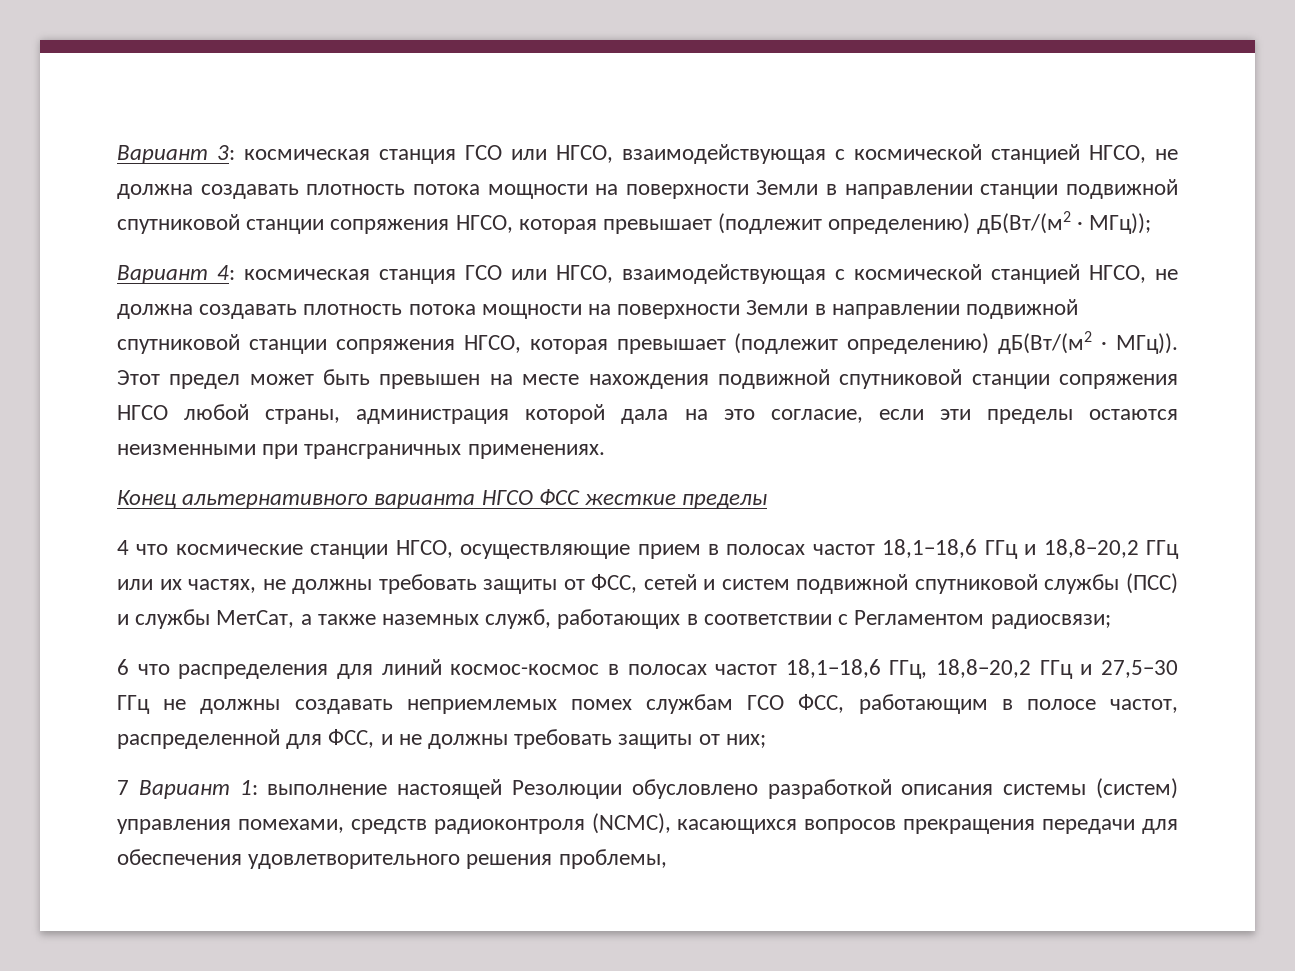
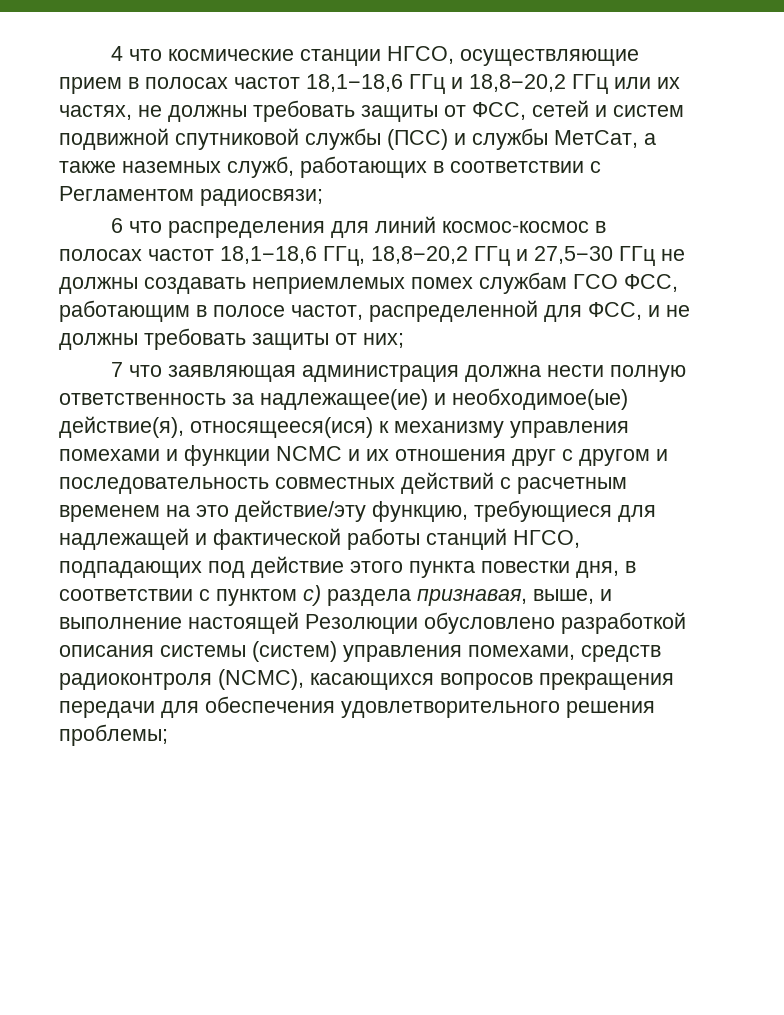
[117,144,1178,164] [117,179,1178,199] [117,211,1152,234] [117,264,1178,284] [117,299,1079,319] [117,331,1178,354] [117,369,1178,389] [117,404,1178,424] [117,444,605,459] [117,489,768,509] Вариант 3: космическая станция ГСО или НГСО, взаимодействующая с космической станцией НГСО, не должна создавать плотность потока мощности на поверхности Земли в направлении станции подвижной спутниковой станции сопряжения НГСО, которая превышает (подлежит определению) дБ(Вт/(м2 · МГц)); // Вариант 4: космическая станция ГСО или НГСО, взаимодействующая с космической станцией НГСО, не должна создавать плотность потока мощности на поверхности Земли в направлении подвижной спутниковой станции сопряжения НГСО, которая превышает (подлежит определению) дБ(Вт/(м2 · МГц)). Этот предел может быть превышен на месте нахождения подвижной спутниковой станции сопряжения НГСО любой страны, администрация которой дала на это согласие, если эти пределы остаются неизменными при трансграничных применениях. // Конец альтернативного варианта НГСО ФСС жесткие пределы // -> (110, 53) none
[138,780,258,799] Вариант 1: -> [128,365,686,382] [59,388,628,410] [59,416,629,438] [59,445,668,466] [59,472,627,494] [59,500,656,522] [59,528,580,550] [59,556,636,578] [59,585,612,606] что заявляющая администрация должна нести полную ответственность за надлежащее(ие) и необходимое(ые) действие(я), относящееся(ися) к механизму управления помехами и функции NCMC и их отношения друг с другом и последовательность совместных действий с расчетным временем на это действие/эту функцию, требующиеся для надлежащей и фактической работы станций НГСО, подпадающих под действие этого пункта повестки дня, в соответствии с пунктом с) раздела признавая, выше, и
[558,849,667,869] проблемы, -> [59,724,168,746] проблемы;

